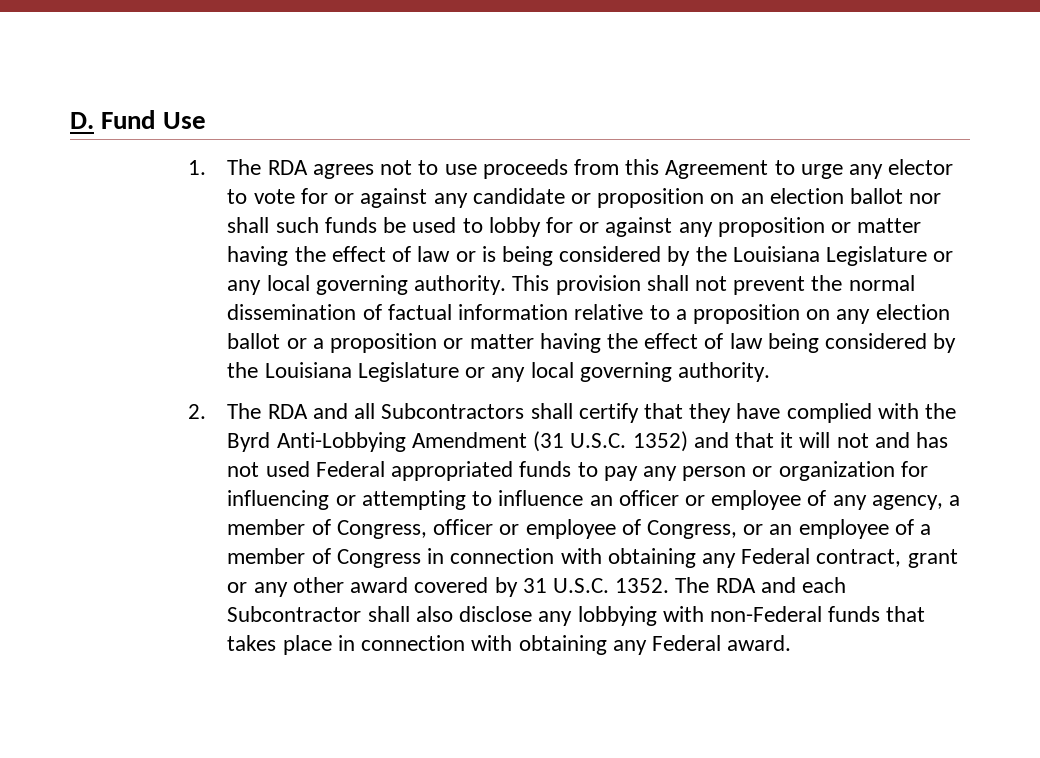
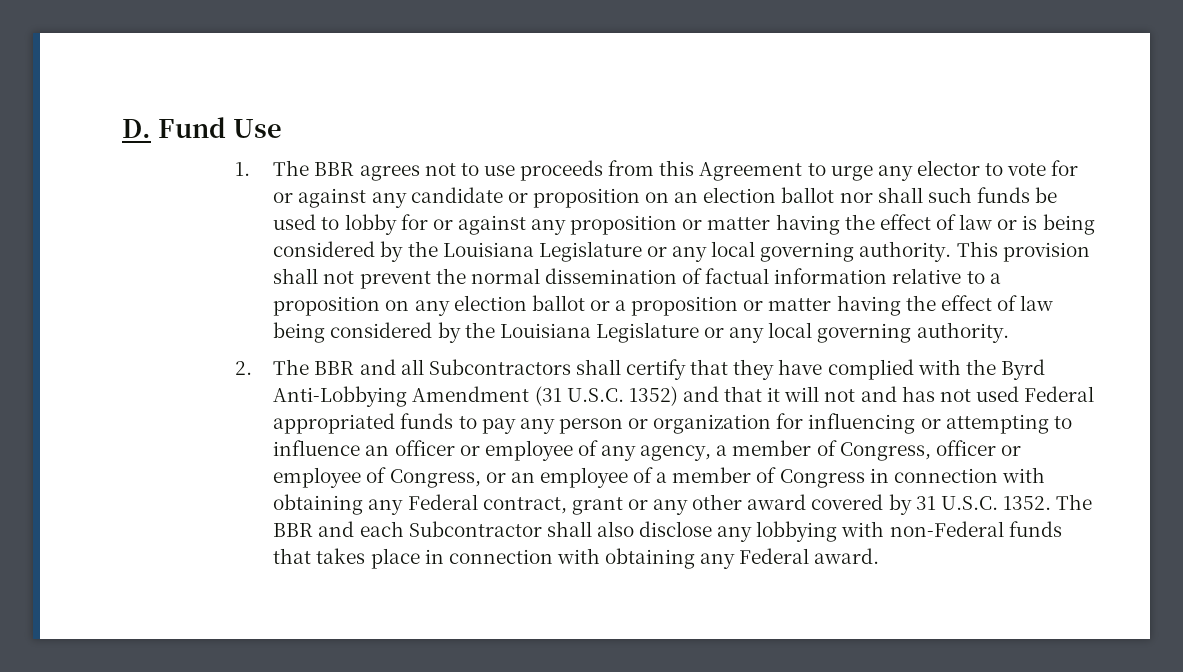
[267,160,308,175] RDA -> [314,162,355,176] BBR
[267,404,308,419] RDA -> [314,361,355,375] BBR
[715,578,756,593] RDA -> [273,523,314,537] BBR

